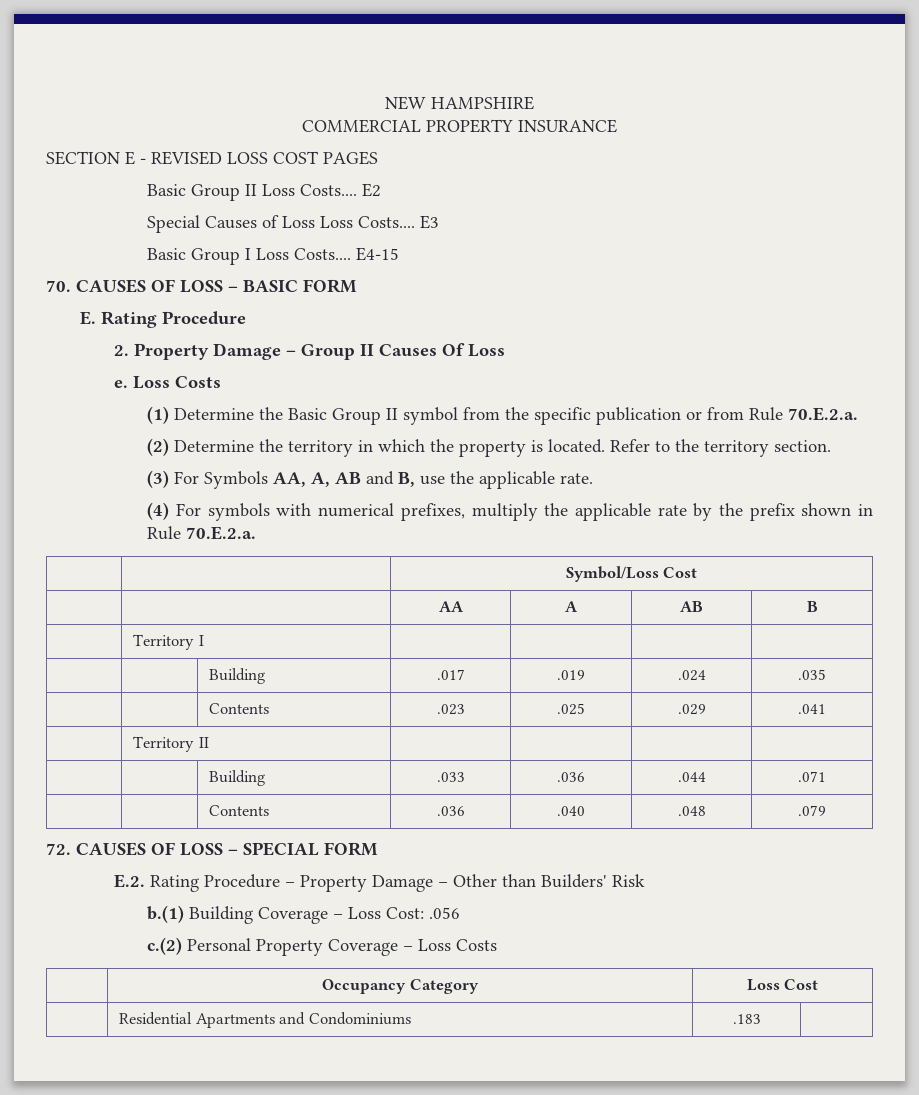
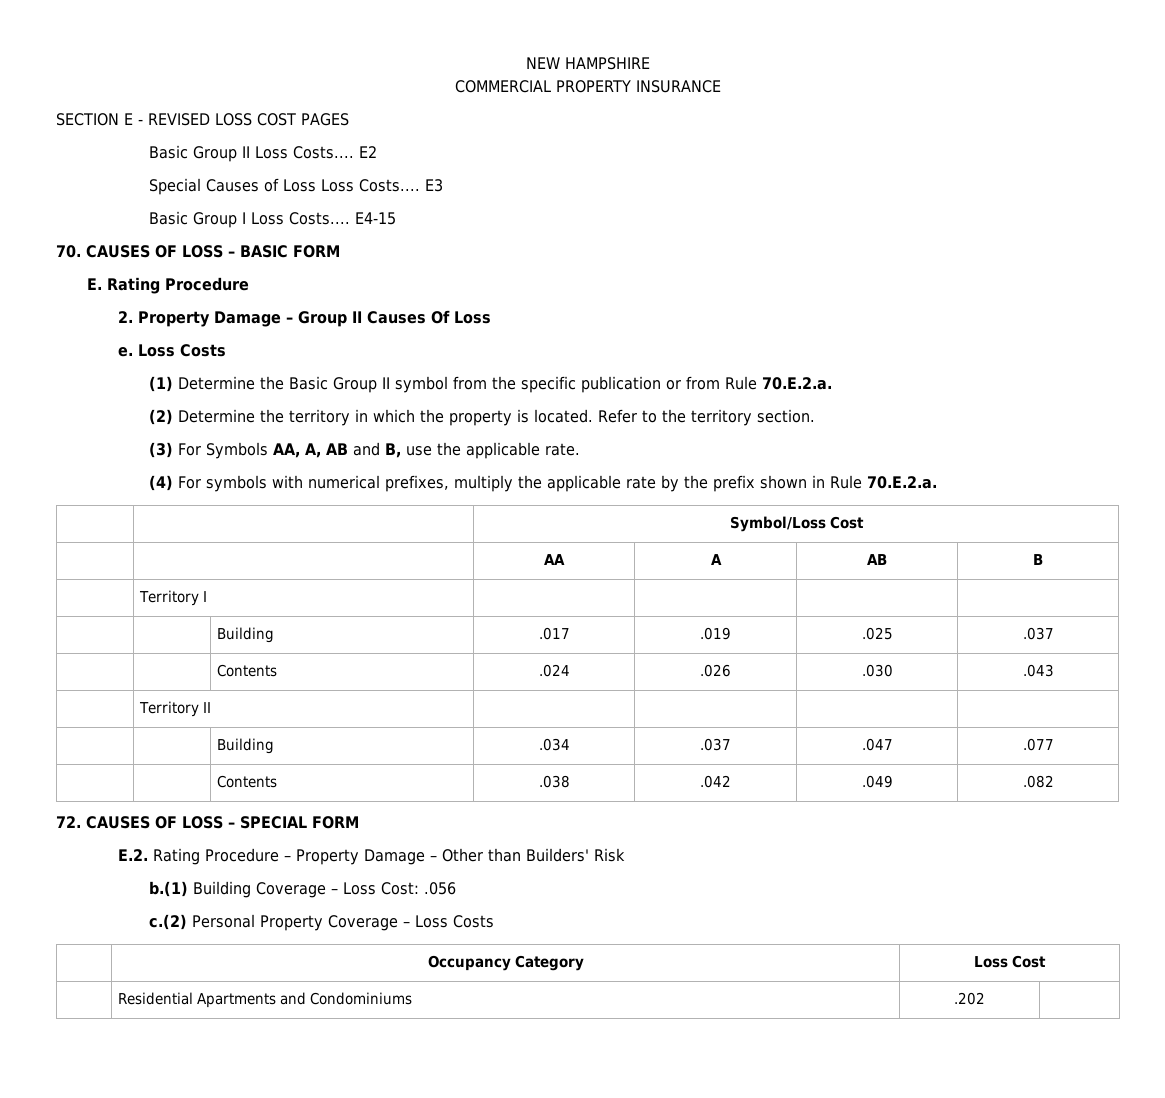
[677,670,706,681] [798,669,826,680] [209,703,270,714] [436,704,465,715] [557,703,585,715] [677,704,706,715] [798,704,826,714] .024 | .035 // | | Contents | .023 | .025 | .029 | .041 -> [861,627,893,640] [1022,627,1054,640] [216,664,277,677] [538,664,570,677] [700,664,731,677] [861,664,893,677] [1022,664,1054,677] .025 | .037 // | | Contents | .024 | .026 | .030 | .043
[436,772,465,782] [557,772,585,782] [677,772,706,782] [798,771,826,782] [209,805,270,816] [436,806,465,816] [557,806,585,816] [677,806,706,816] [798,805,826,816] .033 | .036 | .044 | .071 // | | Contents | .036 | .040 | .048 | .079 -> [538,738,570,751] [700,738,731,751] [861,738,893,751] [1022,738,1054,751] [216,775,277,788] [538,775,570,788] [700,775,731,788] [861,775,893,788] [1022,775,1054,788] .034 | .037 | .047 | .077 // | | Contents | .038 | .042 | .049 | .082
[732,1014,761,1024] .183 -> [954,992,985,1005] .202

